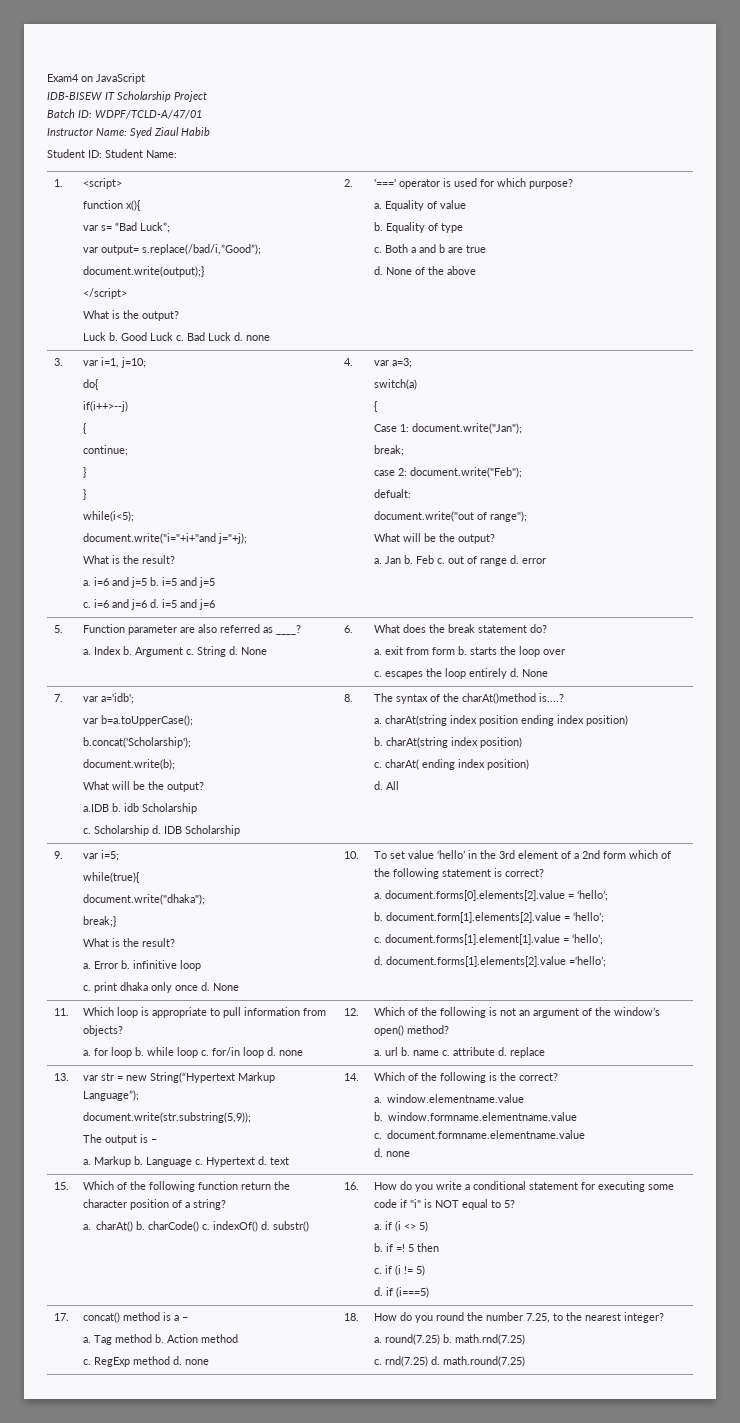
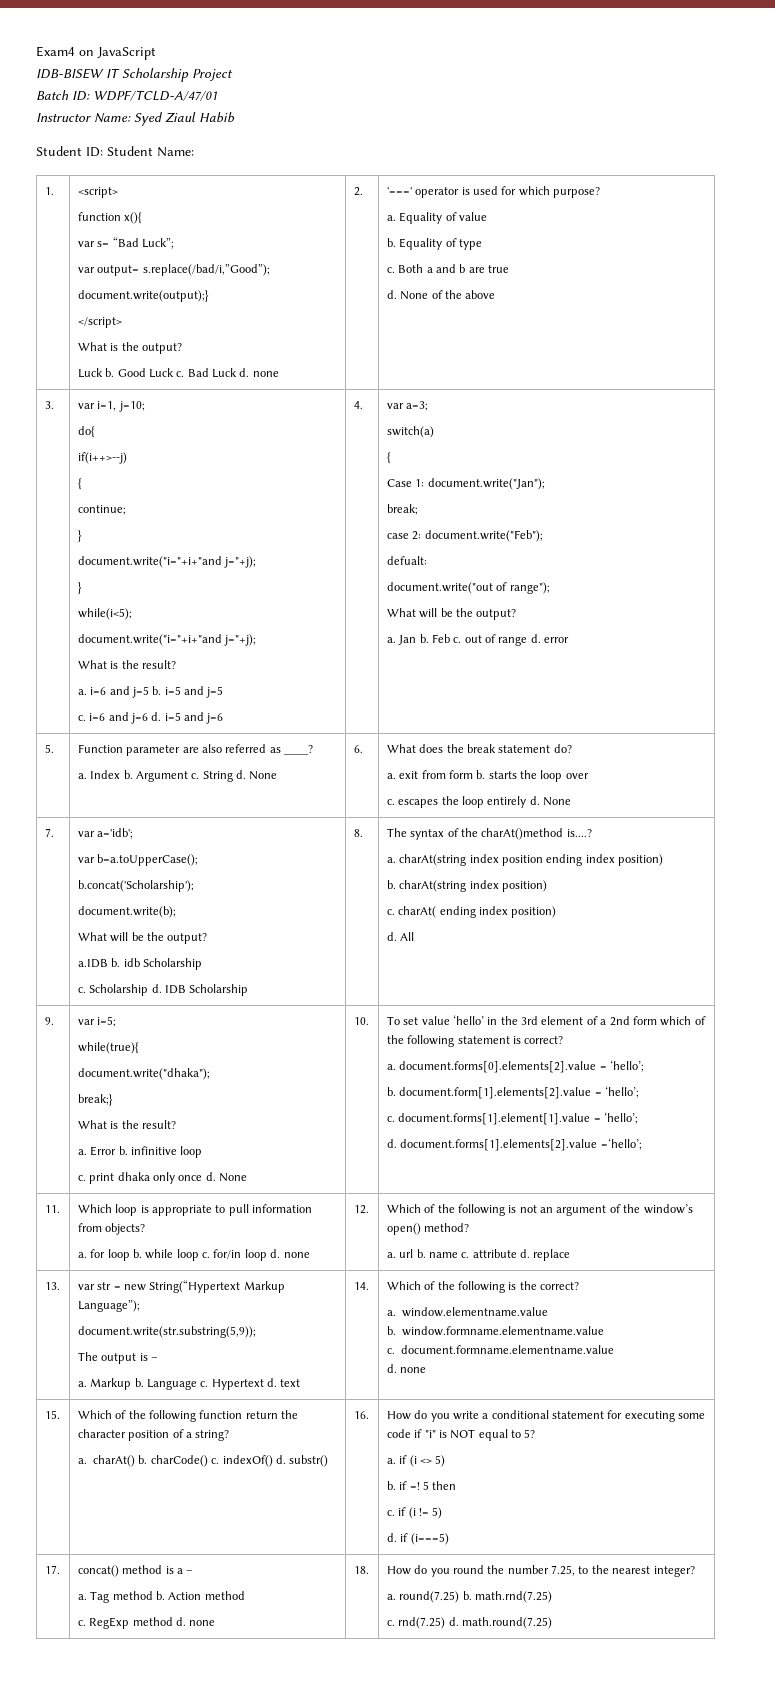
(86, 472) none -> [77,556,257,568] // document.write("i="+i+"and j="+j);

